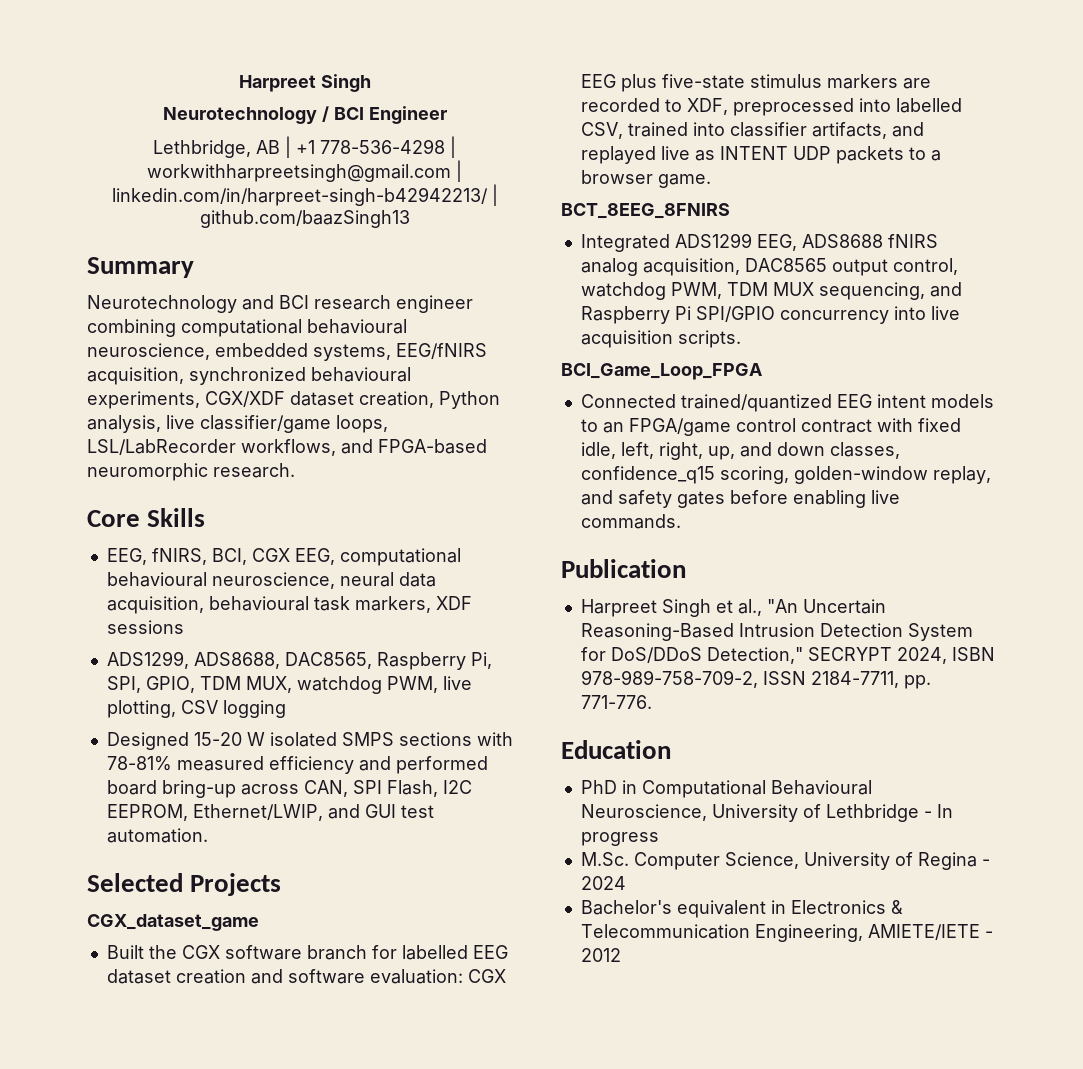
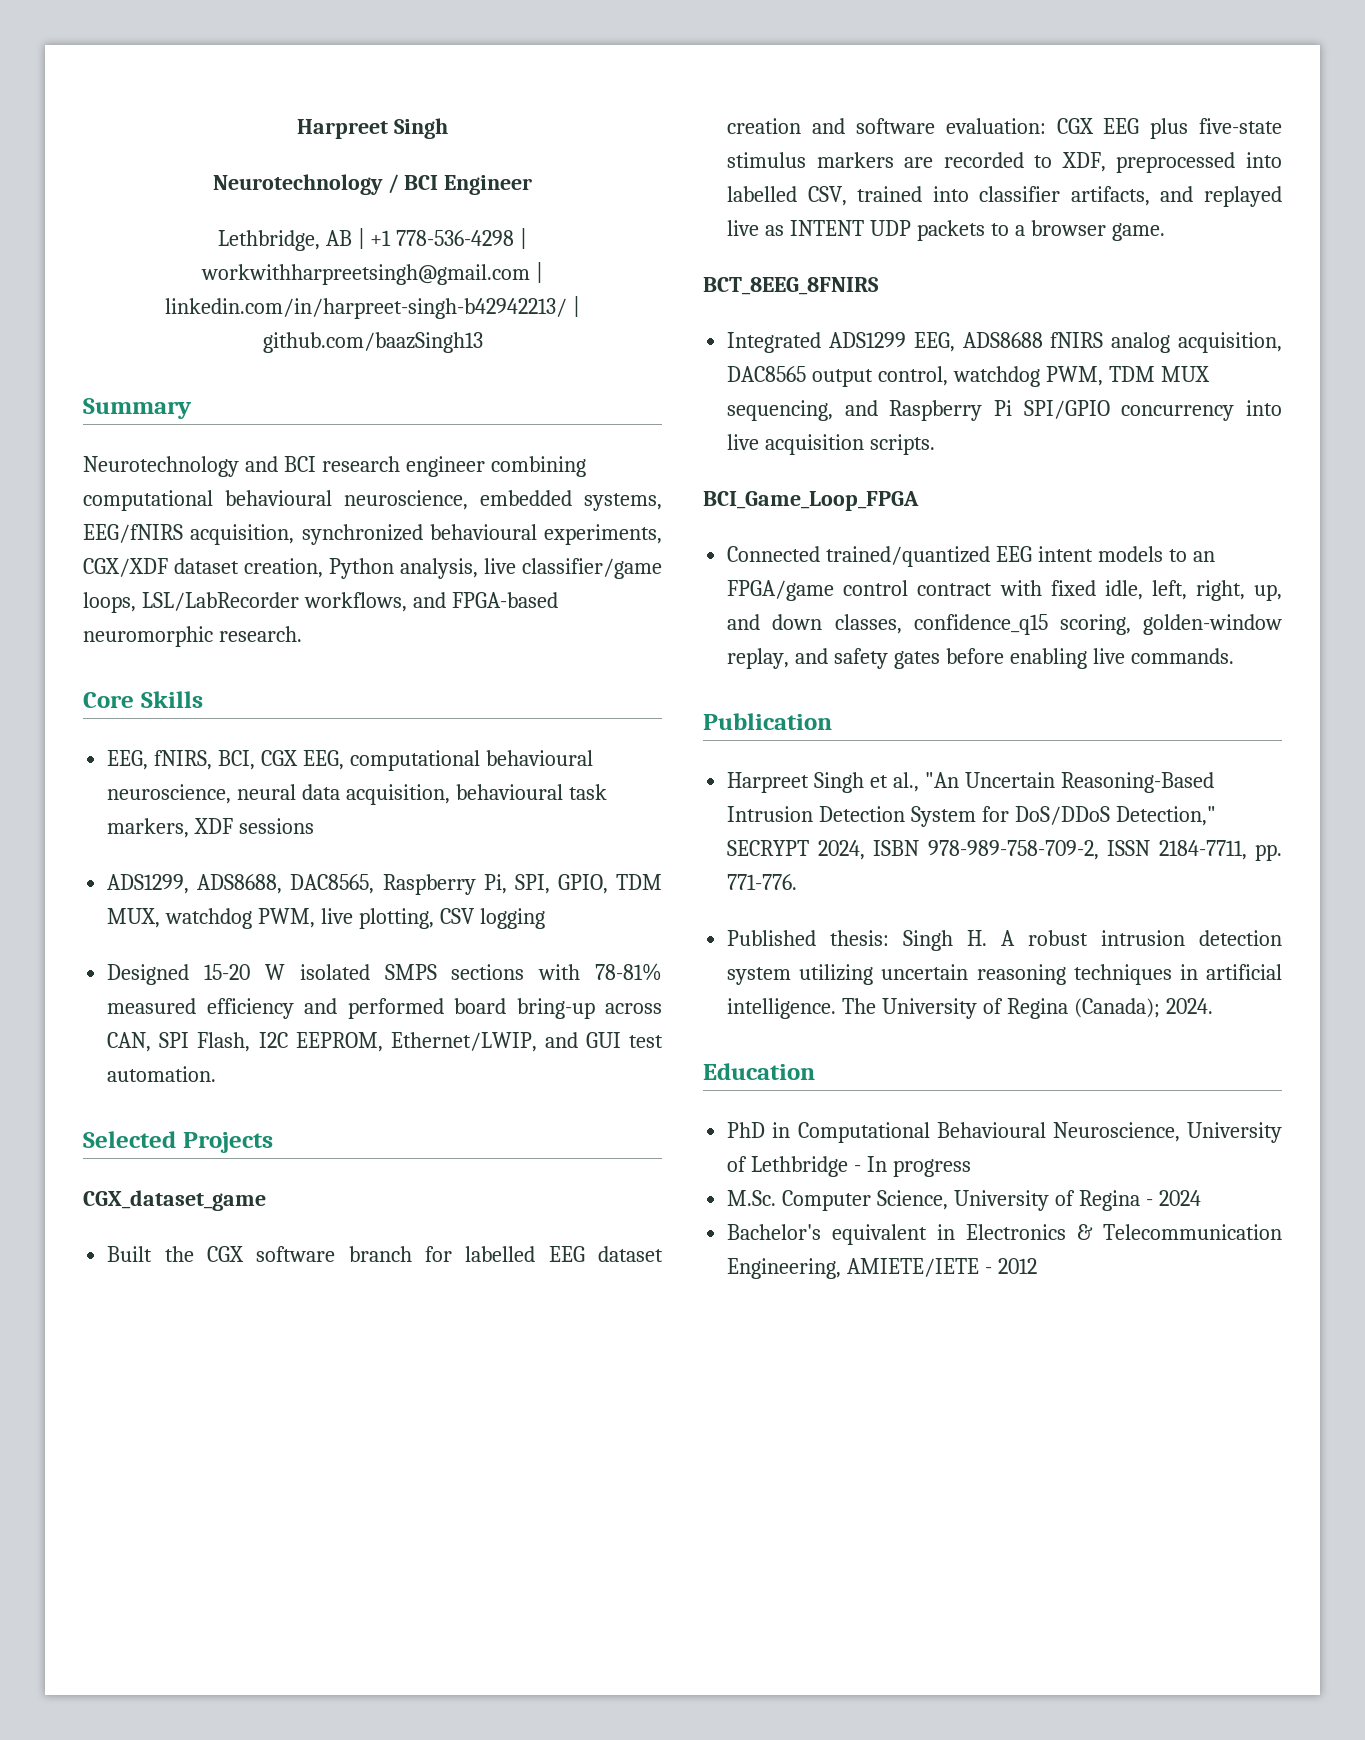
(652, 702) none -> [727,930,1282,951] [727,964,1282,985] [727,998,1213,1019] // Published thesis: Singh H. A robust intrusion detection system utilizing uncertain reasoning techniques in artificial intelligence. The University of Regina (Canada); 2024.

